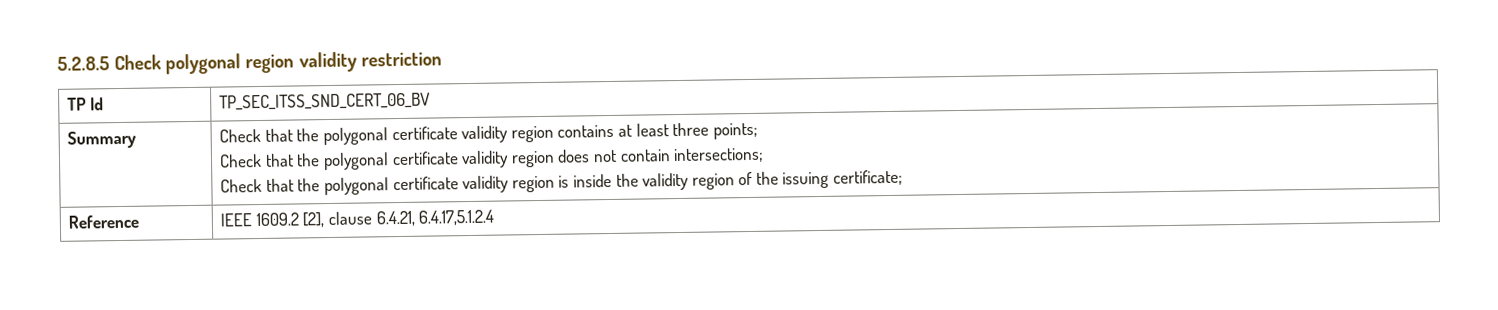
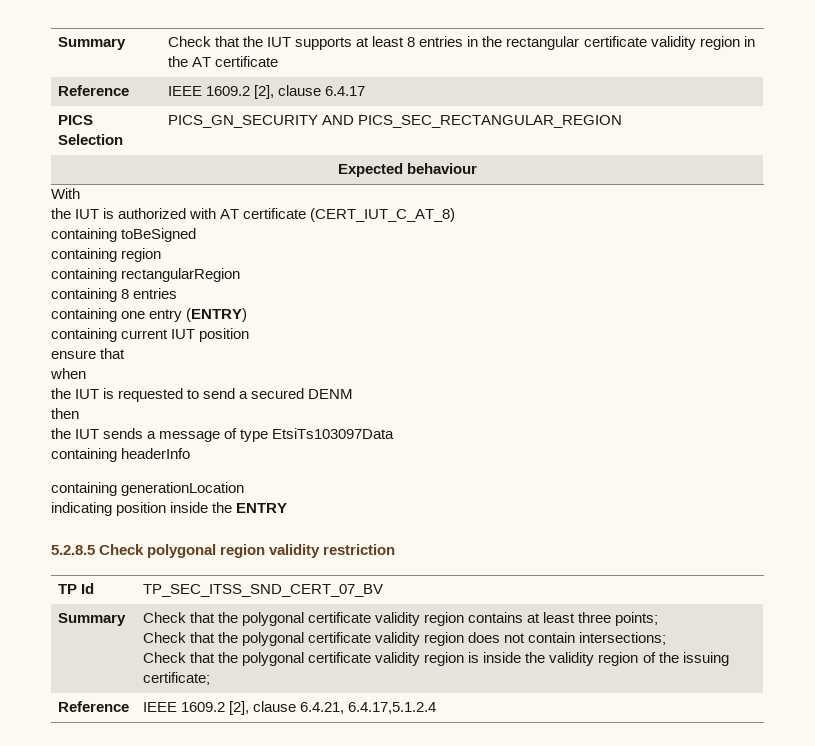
(57, 63) none -> [57,37,126,50] [167,36,755,50] [167,56,279,67] [57,85,129,96] [167,85,366,99] [57,115,93,125] [57,134,123,145] [167,115,623,128] [337,163,478,177] [51,188,80,199] [51,208,456,222] [51,228,197,242] [51,248,162,262] [51,268,241,282] [51,288,178,302] [51,308,248,322] [51,328,250,342] [51,348,126,359] [50,368,86,379] [51,388,354,402] [51,408,79,419] [51,428,395,442] [51,448,191,462] [51,482,245,496] [51,502,288,516] Summary | Check that the IUT supports at least 8 entries in the rectangular certificate validity region in the AT certificate // Reference | IEEE 1609.2 [2], clause 6.4.17 // PICS Selection | PICS_GN_SECURITY AND PICS_SEC_RECTANGULAR_REGION // Expected behaviour // With // the IUT is authorized with AT certificate (CERT_IUT_C_AT_8) // containing toBeSigned // containing region // containing rectangularRegion // containing 8 entries // containing one entry (ENTRY) // containing current IUT position // ensure that // when // the IUT is requested to send a secured DENM // then // the IUT sends a message of type EtsiTs103097Data // containing headerInfo // containing generationLocation // indicating position inside the ENTRY //
[219,92,432,111] TP_SEC_ITSS_SND_CERT_06_BV -> [142,584,383,597] TP_SEC_ITSS_SND_CERT_07_BV

